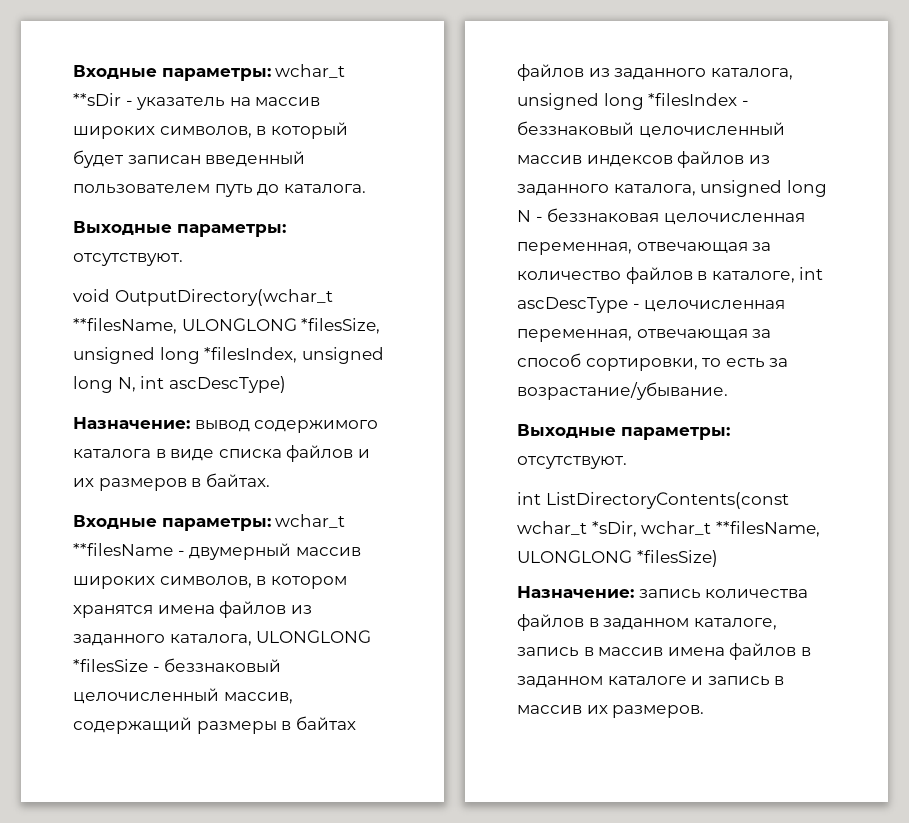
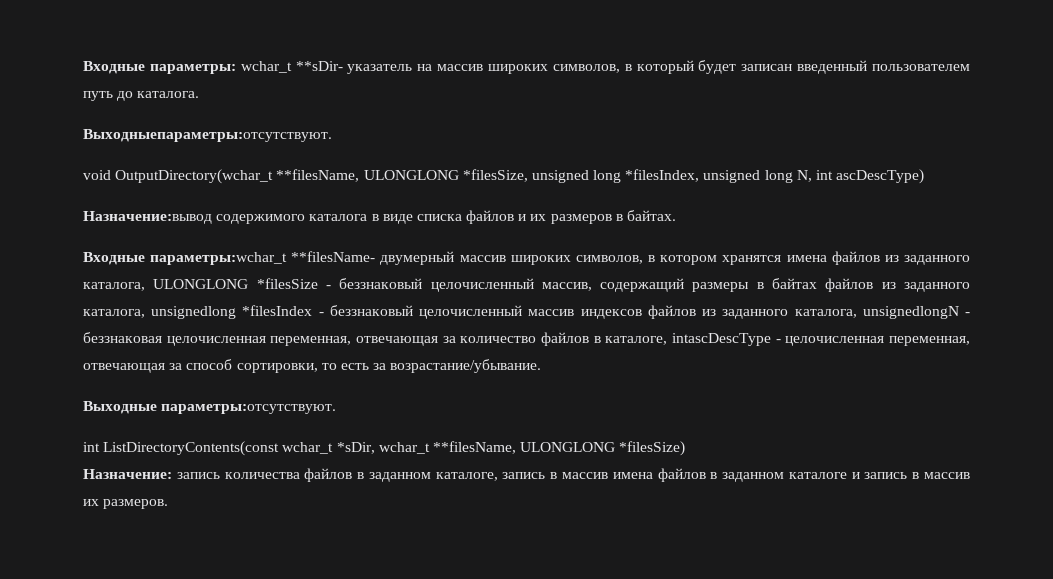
[73,64,346,81] [73,93,133,106] Входные параметры: wchar_t **sDir - -> [83,61,343,74] Входные параметры: wchar_t **sDir-
[73,221,286,237] [73,253,183,266] Выходные параметры: отсутствуют. -> [83,129,332,142] Выходныепараметры:отсутствуют.
[73,417,250,432] Назначение: вывод -> [83,211,212,224] Назначение:вывод
[161,514,346,531] [73,543,185,556] параметры: wchar_t **filesName - -> [150,251,376,265] параметры:wchar_t **filesName-
[517,93,644,110] unsigned long -> [151,306,237,319] unsignedlong
[700,180,827,197] [517,210,531,222] unsigned long N -> [862,306,959,319] unsignedlongN
[799,267,824,280] [517,297,628,313] int ascDescType -> [672,333,771,346] intascDescType
[620,427,730,440] [517,456,627,469] параметры: отсутствуют. -> [161,404,337,414] параметры:отсутствуют.

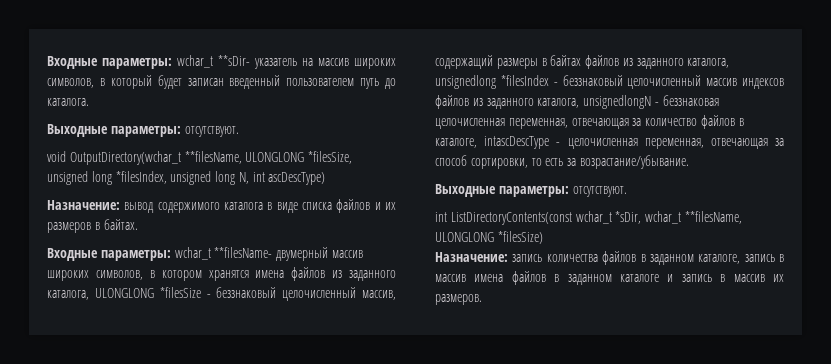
[83,129,332,142] Выходныепараметры:отсутствуют. -> [47,124,239,137] Выходные параметры: отсутствуют.
[83,211,212,224] Назначение:вывод -> [47,200,155,213] Назначение: вывод
[150,252,288,265] параметры:wchar_t -> [100,247,211,261] параметры: wchar_t
[161,404,337,414] параметры:отсутствуют. -> [498,186,627,197] параметры: отсутствуют.

